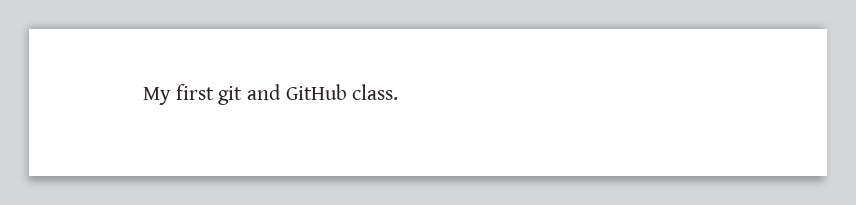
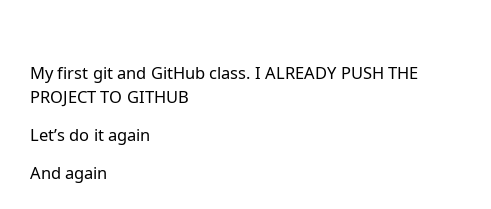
(399, 92) none -> [254,67,419,79] [30,91,189,107] [30,129,151,145] [30,167,108,183] I ALREADY PUSH THE PROJECT TO GITHUB // Let’s do it again // And again

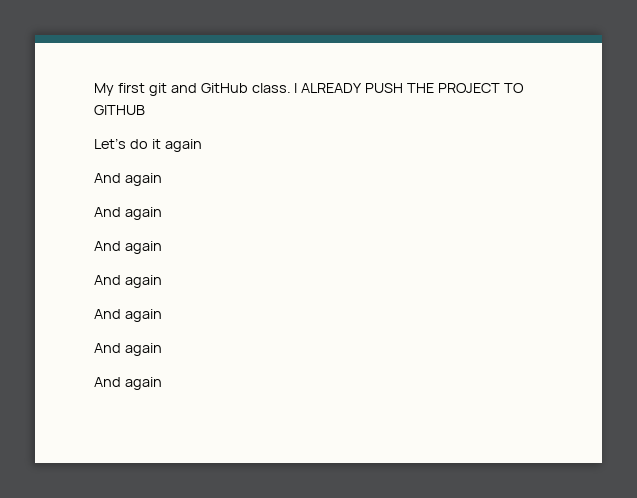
(108, 175) none -> [94,207,162,220] [94,241,162,254] [94,275,162,288] [94,309,162,322] [94,343,162,356] [94,377,162,390] // And again // And again // And again // And again // And again // And again

